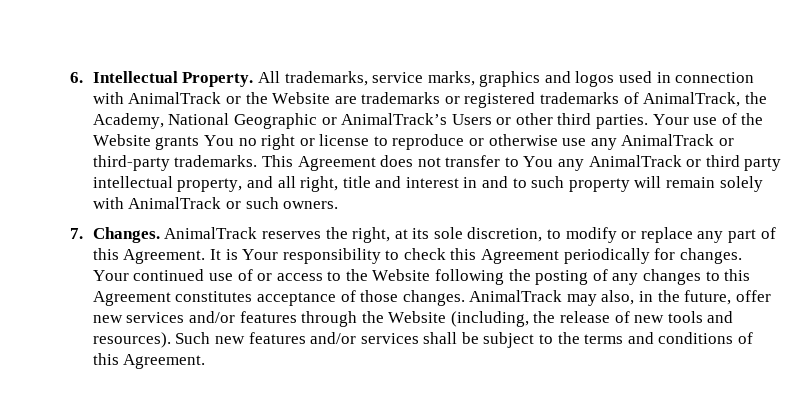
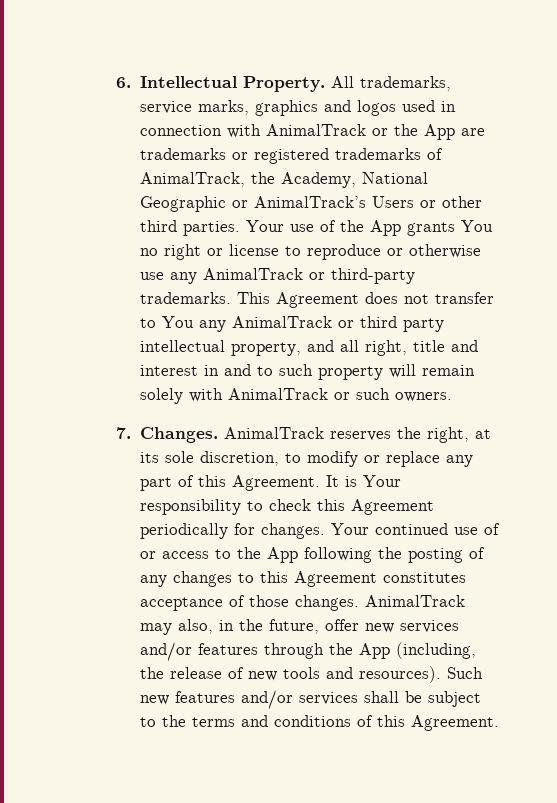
[272,92,331,104] Website -> [423,124,455,140] App
[92,134,151,146] Website -> [369,220,401,236] App
[372,269,431,281] Website -> [266,547,298,563] App
[388,311,447,323] Website -> [358,643,390,659] App

